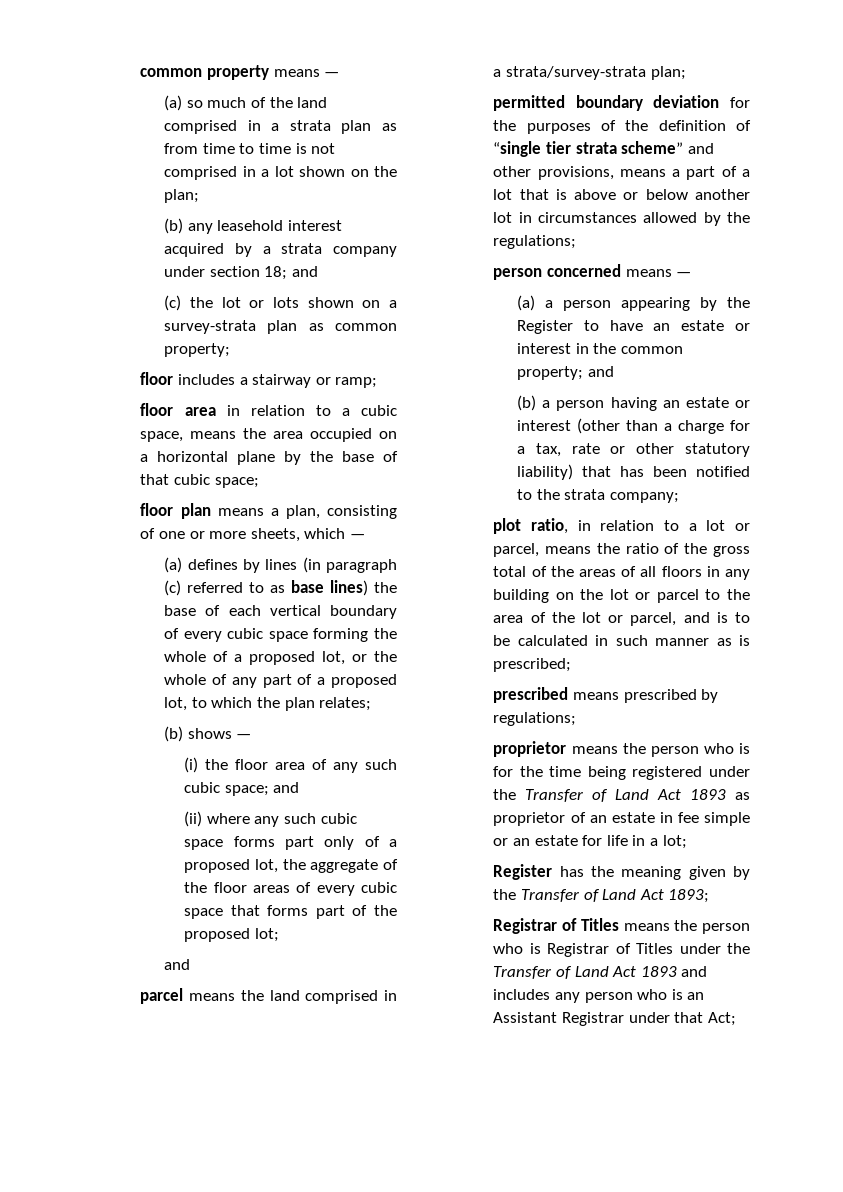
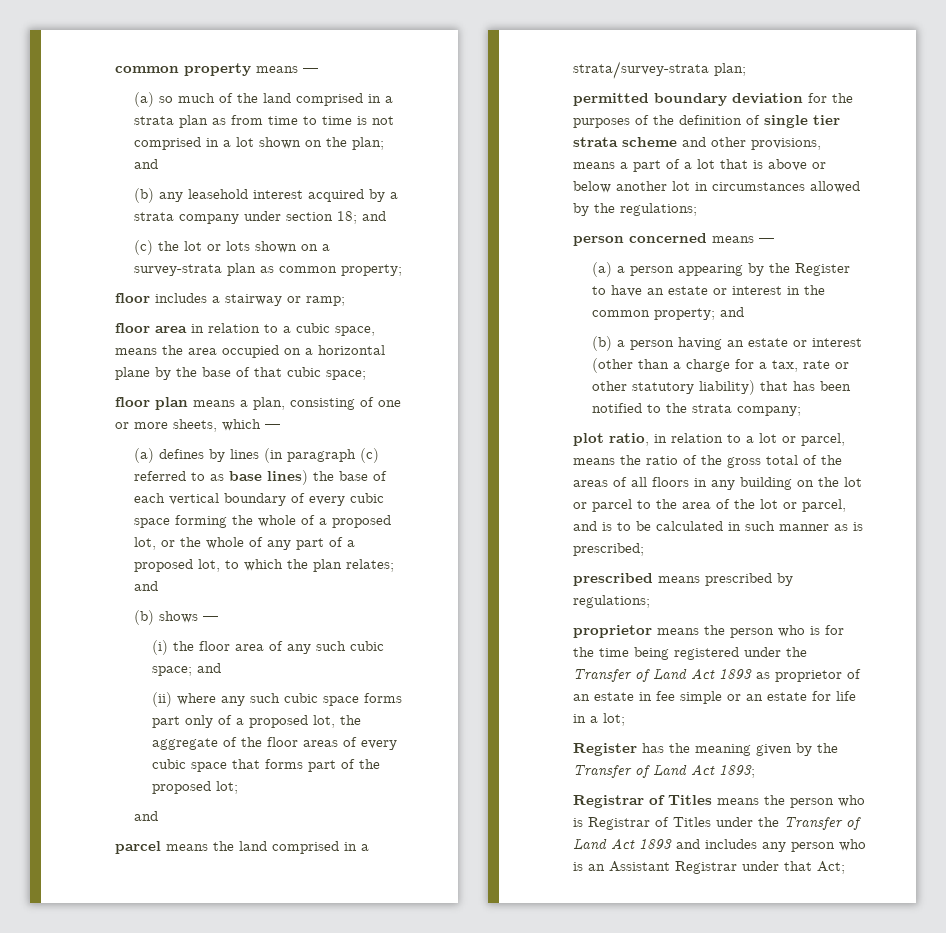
(200, 196) none -> [133,159,158,169] and
(372, 704) none -> [133,581,158,591] and
[493,141,542,157] “single -> [764,115,809,128] single
[621,141,684,154] scheme” -> [622,137,678,147] scheme

